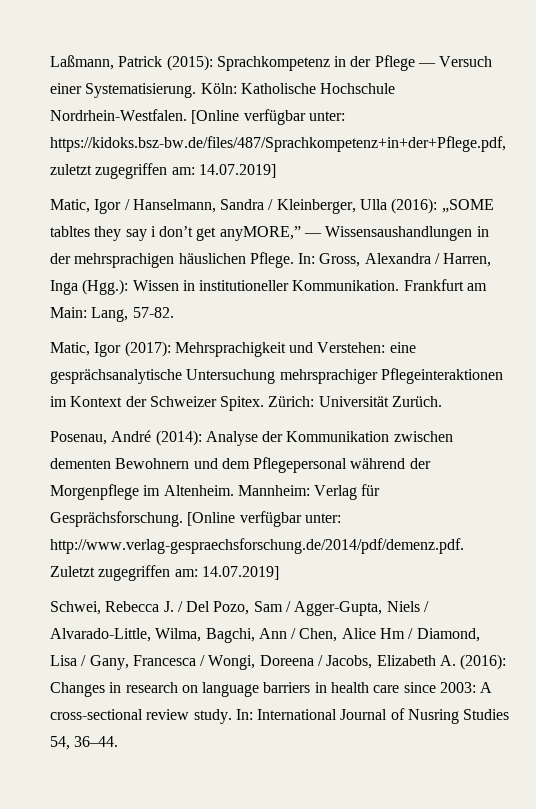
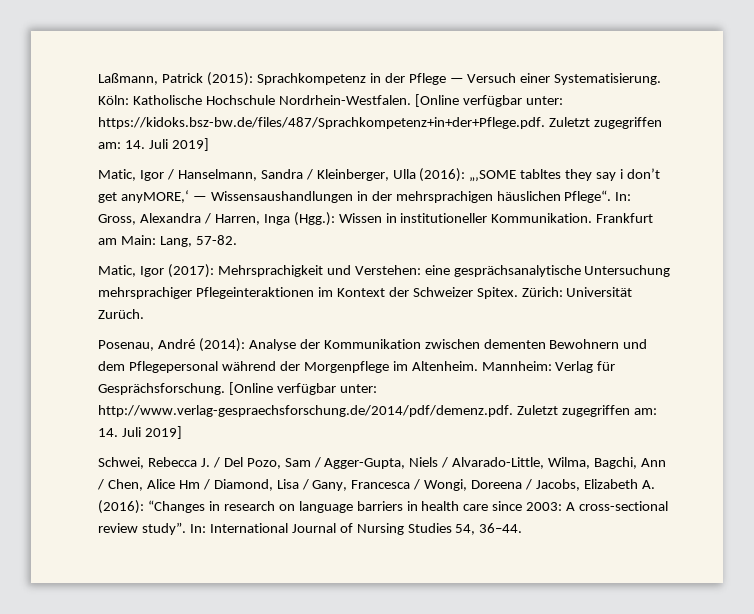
[49,136,506,152] [49,163,276,179] https://kidoks.bsz-bw.de/files/487/Sprachkompetenz+in+der+Pflege.pdf, zuletzt zugegriffen am: 14.07.2019] -> [98,117,662,129] [98,138,209,151] https://kidoks.bsz-bw.de/files/487/Sprachkompetenz+in+der+Pflege.pdf. Zuletzt zugegriffen am: 14. Juli 2019]
[441,199,494,213] „SOME -> [469,170,517,182] „‚SOME
[219,226,301,241] anyMORE,” -> [121,190,190,203] anyMORE,‘
[249,252,294,268] Pflege. -> [564,190,612,203] Pflege“.
[201,566,279,580] 14.07.2019] -> [98,426,182,439] 14. Juli 2019]
[49,682,105,697] Changes -> [148,500,206,513] “Changes
[193,709,232,724] study. -> [142,522,187,535] study”.
[408,709,460,724] Nusring -> [356,523,404,535] Nursing

